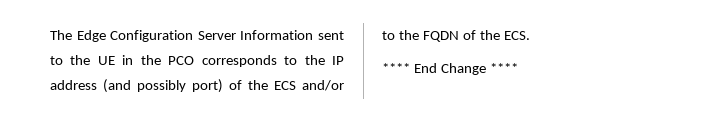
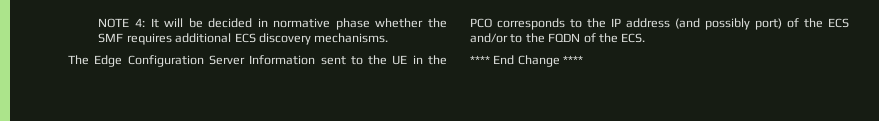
(50, 35) none -> [98,18,447,30] [98,33,389,45] NOTE 4: It will be decided in normative phase whether the SMF requires additional ECS discovery mechanisms. //

